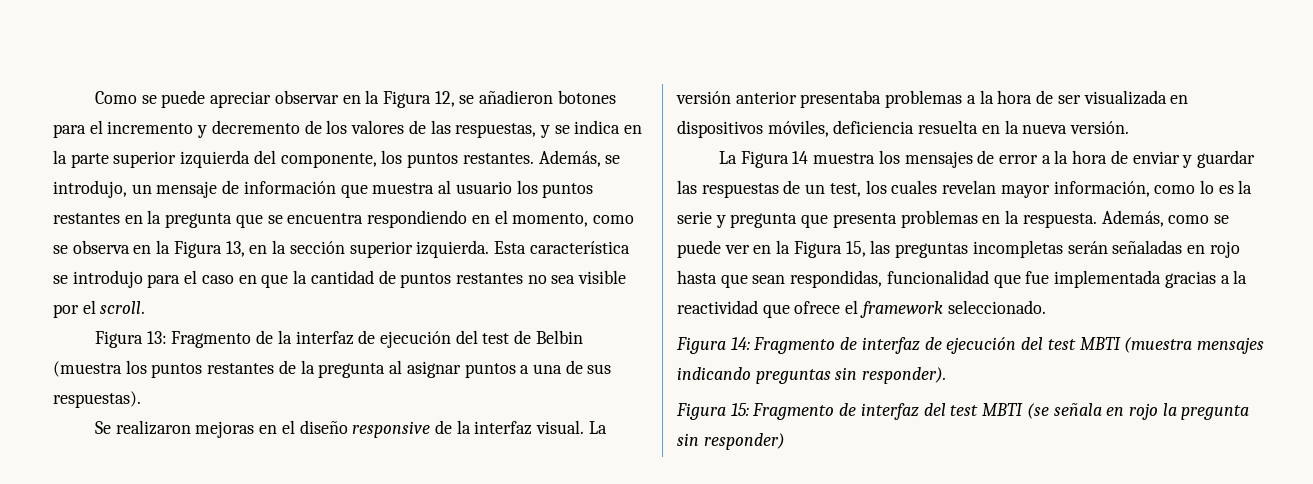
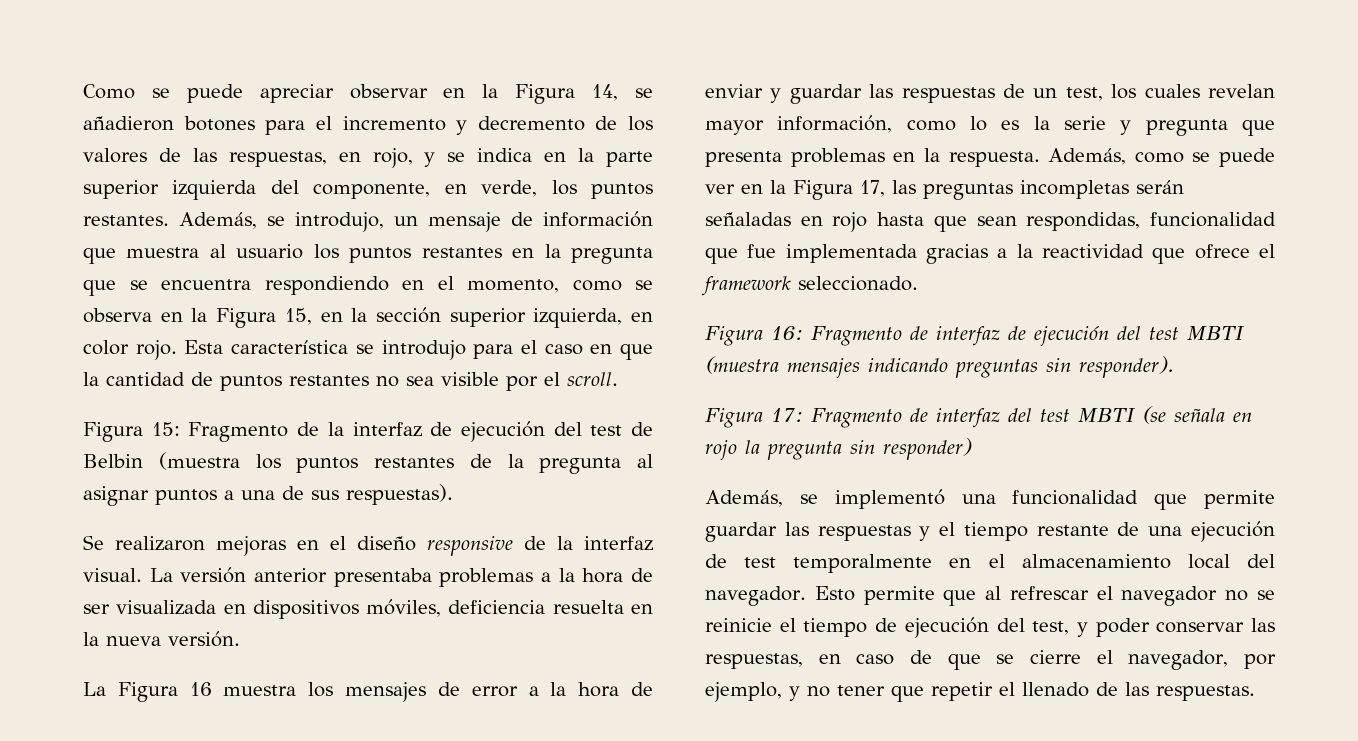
[434,91,455,107] 12, -> [592,84,619,101] 14,
(537, 130) none -> [338,148,413,168] en rojo,
(377, 160) none -> [444,180,538,197] en verde,
[225,241,245,257] 13, -> [284,308,312,325] 15,
[416,240,490,258] izquierda. -> [533,308,653,328] [83,340,177,360] izquierda, en color rojo.
[146,331,167,344] 13: -> [151,422,180,436] 15:
[792,151,809,164] 14 -> [189,682,212,696] 16
[845,241,866,257] 15, -> [860,180,885,197] 17,
[730,337,750,350] 14: -> [771,326,803,340] 16:
[730,403,749,416] 15: -> [771,408,803,422] 17:
(785, 441) none -> [705,489,1275,510] [705,521,1275,542] [705,554,1275,573] [705,586,1275,606] [705,617,1275,638] [705,650,1276,670] [705,682,1255,702] // Además, se implementó una funcionalidad que permite guardar las respuestas y el tiempo restante de una ejecución de test temporalmente en el almacenamiento local del navegador. Esto permite que al refrescar el navegador no se reinicie el tiempo de ejecución del test, y poder conservar las respuestas, en caso de que se cierre el navegador, por ejemplo, y no tener que repetir el llenado de las respuestas.

